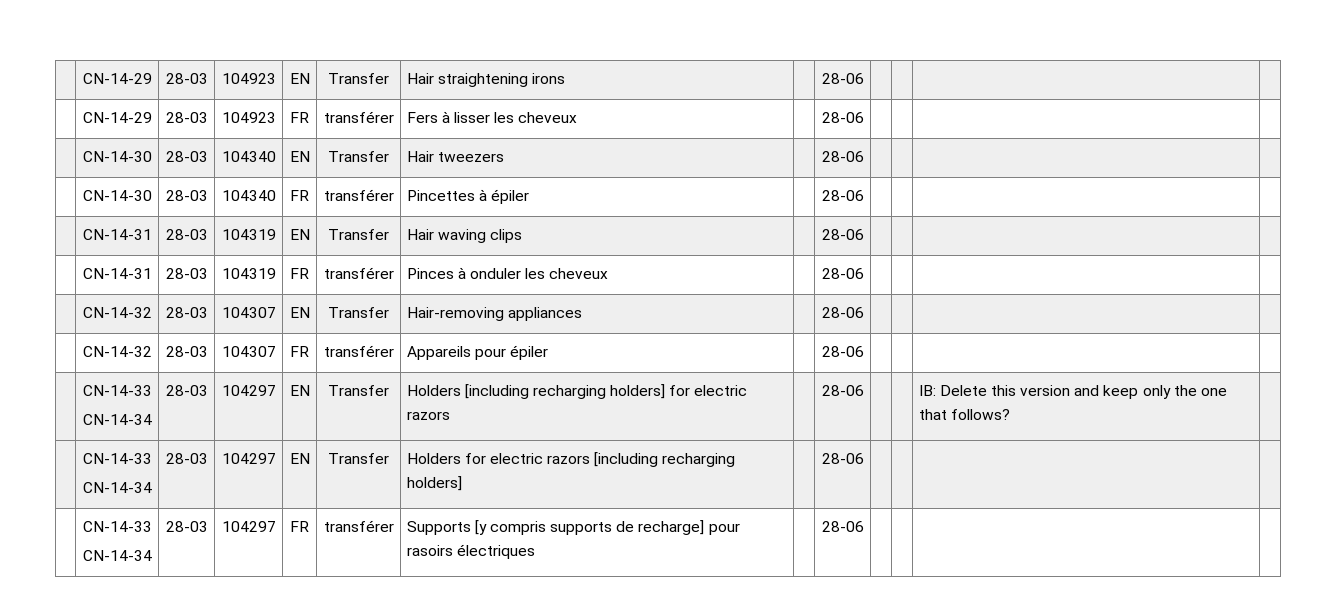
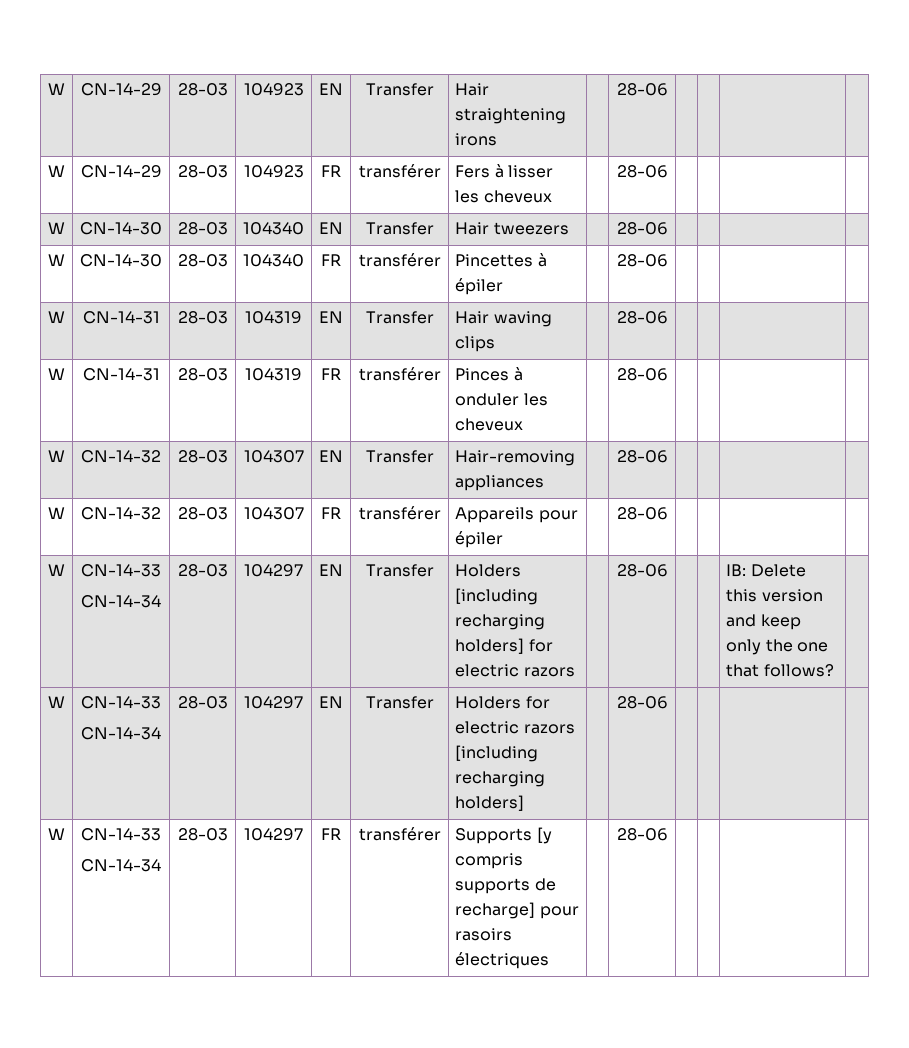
(82, 78) none -> [48,83,65,95] W
(864, 78) none -> [48,165,65,177] W
(864, 117) none -> [48,222,65,234] W
(864, 156) none -> [48,254,65,266] W
(864, 195) none -> [48,311,65,323] W
(864, 234) none -> [48,368,65,380] W
(864, 273) none -> [48,450,65,462] W
(864, 312) none -> [48,507,65,519] W
(864, 351) none -> [48,564,65,576] W
(1010, 414) none -> [48,696,65,708] W
(864, 458) none -> [48,828,65,840] W

